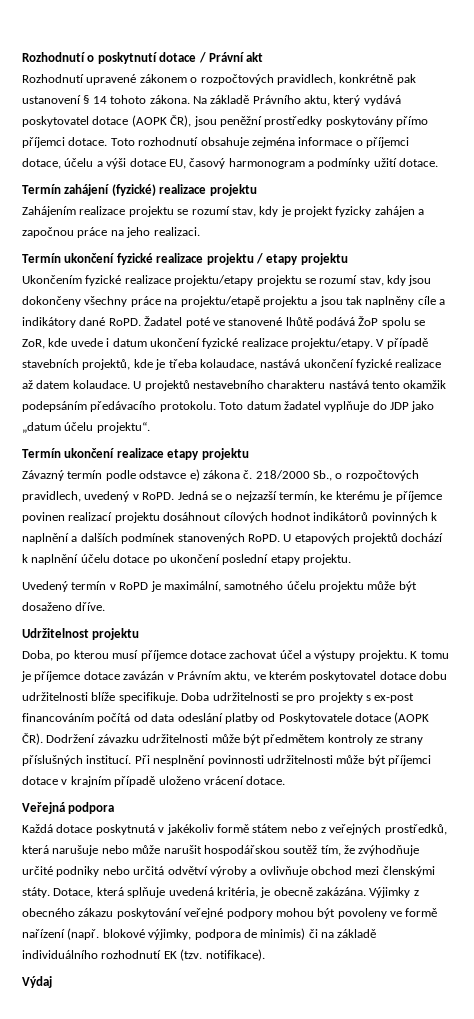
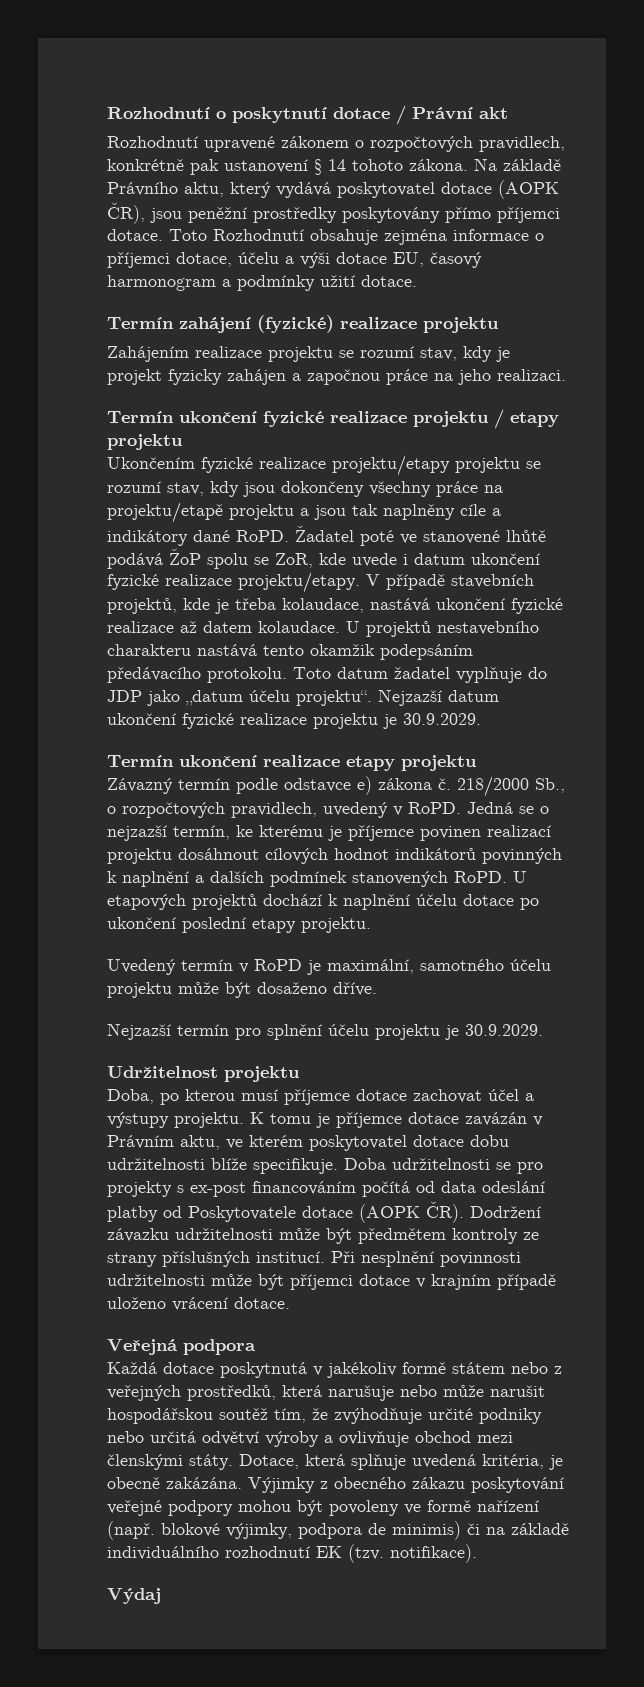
[138,137,199,146] rozhodnutí -> [213,229,304,241] Rozhodnutí
(150, 427) none -> [378,689,499,706] [107,713,481,729] Nejzazší datum ukončení fyzické realizace projektu je 30.9.2029.
(106, 606) none -> [107,1023,543,1040] // Nejzazší termín pro splnění účelu projektu je 30.9.2029.

